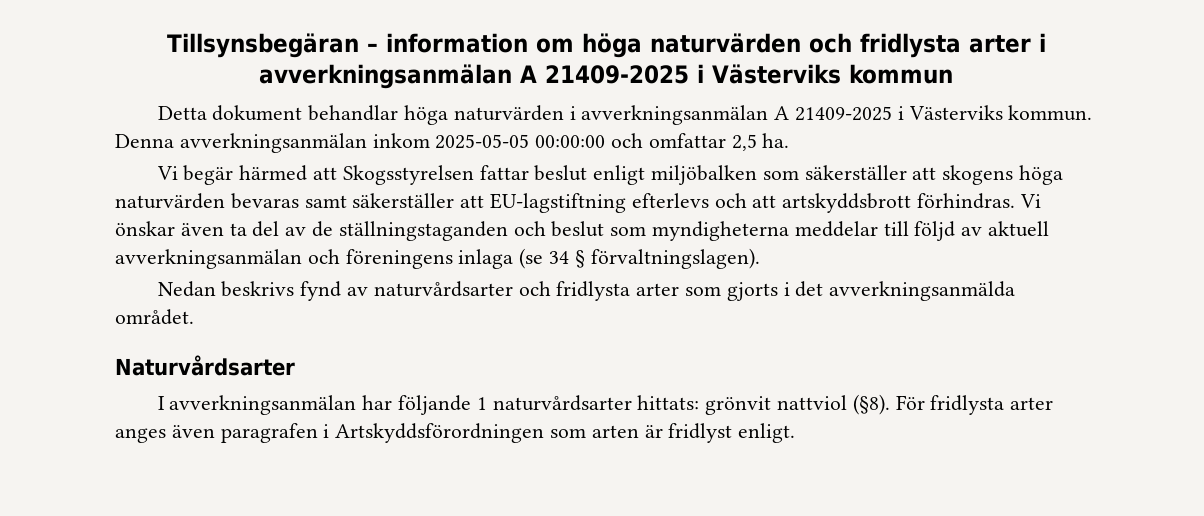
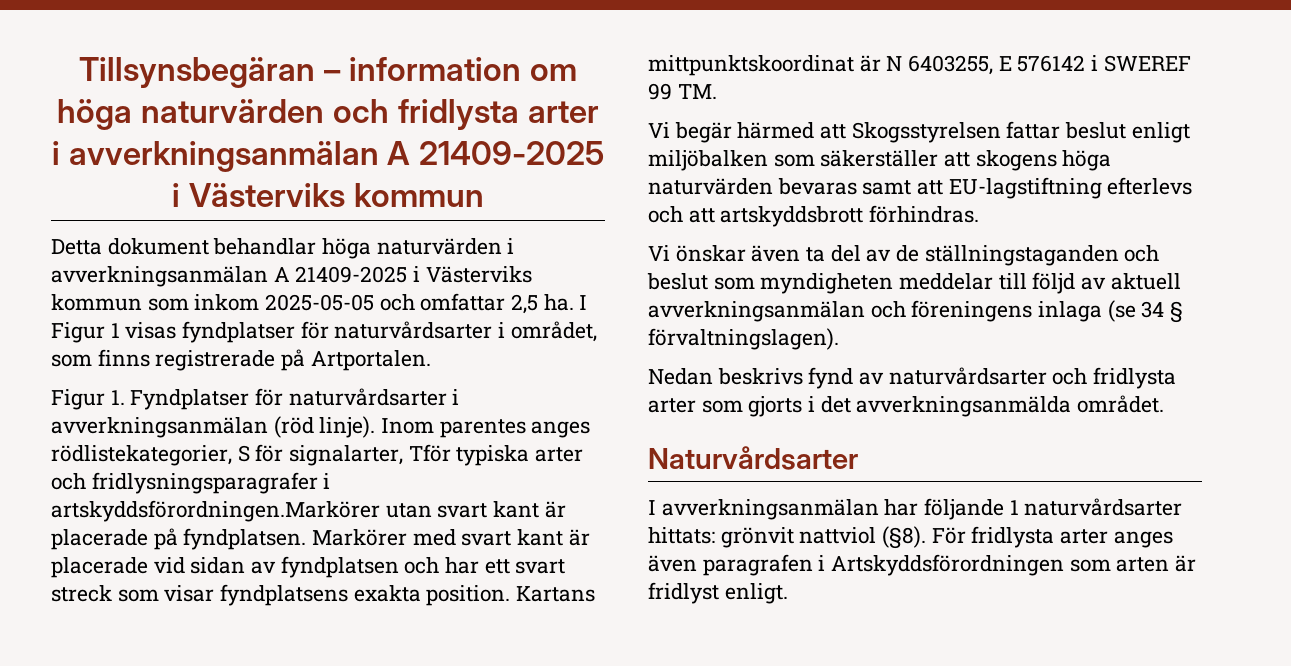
[1008,105,1093,121] [115,133,367,153] kommun. Denna avverkningsanmälan -> [51,294,189,311] kommun som
[535,135,606,148] 00:00:00 -> (375, 302) none
(790, 140) none -> [579,295,588,310] [51,321,597,343] [51,349,431,371] [51,388,460,410] [51,416,591,438] [51,444,584,466] [51,472,331,494] [51,500,566,522] [51,528,590,550] [51,556,566,578] [51,584,596,606] [648,55,1191,76] [648,83,717,100] I Figur 1 visas fyndplatser för naturvårdsarter i området, som finns registrerade på Artportalen. // Figur 1. Fyndplatser för naturvårdsarter i avverkningsanmälan (röd linje). Inom parentes anges rödlistekategorier, S för signalarter, Tför typiska arter och fridlysningsparagrafer i artskyddsförordningen.Markörer utan svart kant är placerade på fyndplatsen. Markörer med svart kant är placerade vid sidan av fyndplatsen och har ett svart streck som visar fyndplatsens exakta position. Kartans mittpunktskoordinat är N 6403255, E 576142 i SWEREF 99 TM.
[352,193,455,208] säkerställer -> (912, 187) none
(1016, 201) none -> (980, 214) //
[652,221,790,241] myndigheterna -> [760,273,894,294] myndigheten

